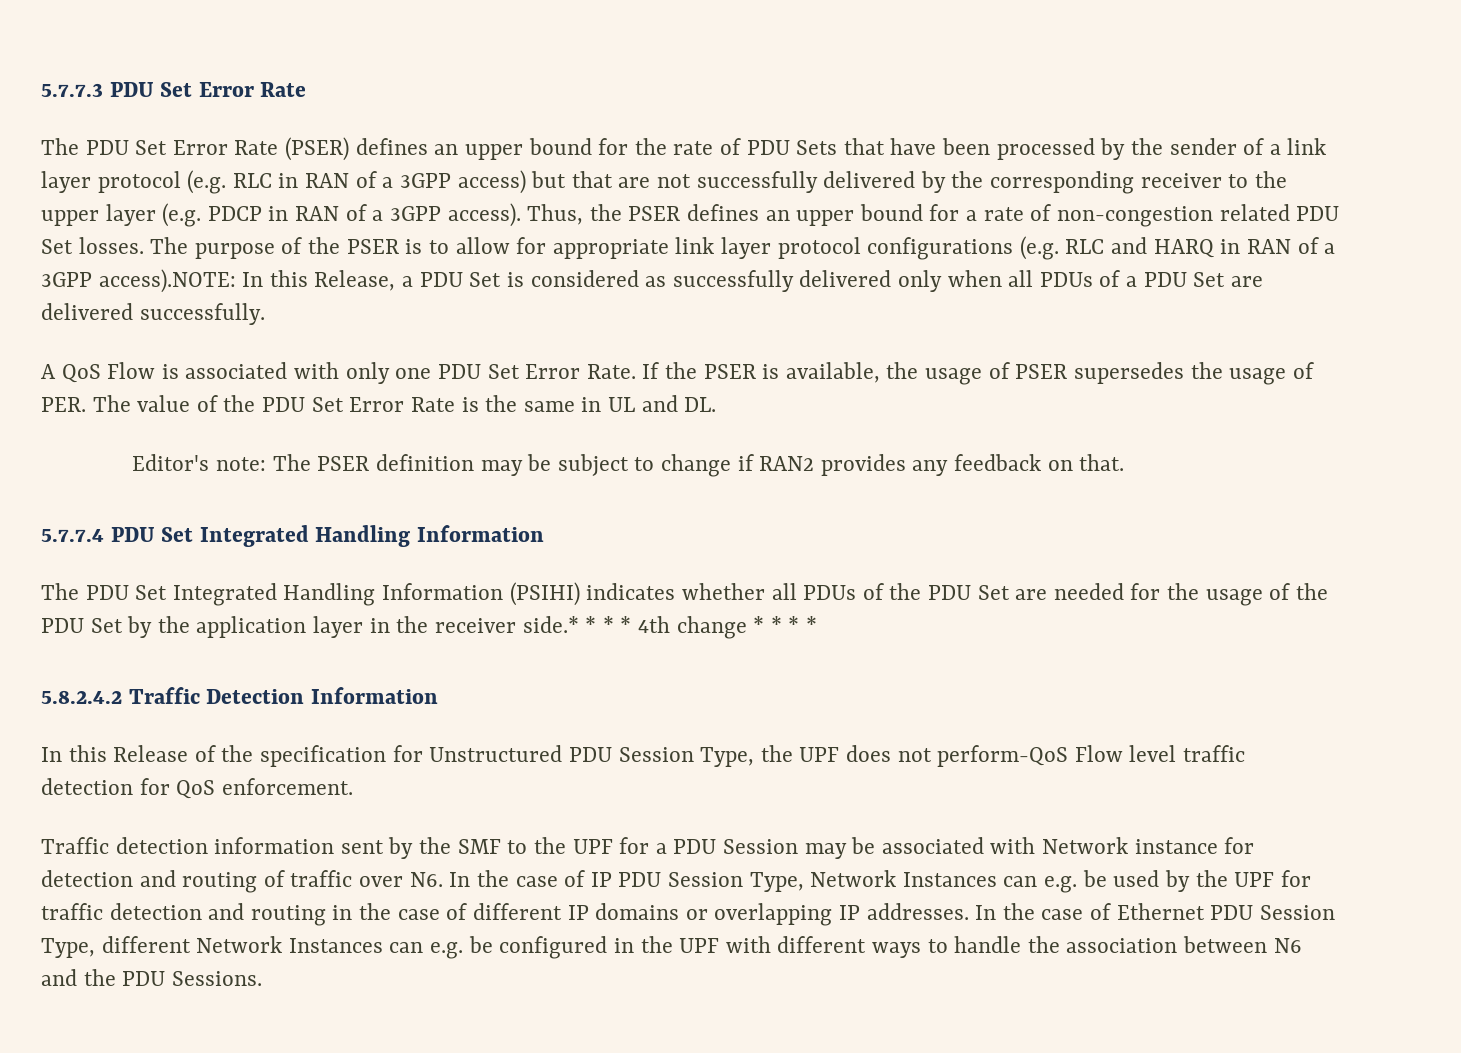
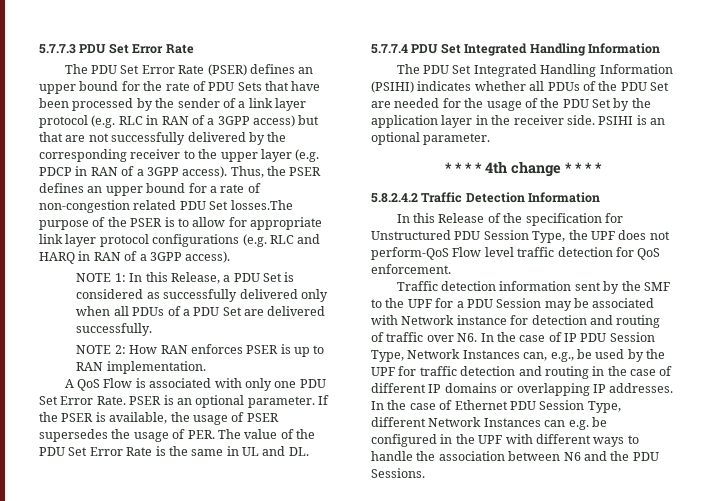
[78,237,189,254] losses. The -> [230,200,293,210] losses.The
[98,269,236,293] access).NOTE: -> [185,251,231,263] [76,273,126,282] access). // NOTE 1:
(265, 314) none -> [76,344,325,357] [76,361,206,374] // NOTE 2: How RAN enforces PSER is up to RAN implementation.
(636, 371) none -> [129,395,315,408] PSER is an optional parameter.
[132,454,1125,477] // Editor's note: The PSER definition may be subject to change if RAN2 provides any feedback on that. -> (309, 451) none
[522,616,579,633] side.* -> [566,115,665,125] [371,132,491,145] [445,162,452,173] side. PSIHI is an optional parameter. // *
[1003,876,1078,893] can e.g. -> [523,352,574,362] can, e.g.,

